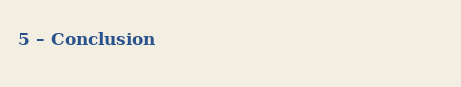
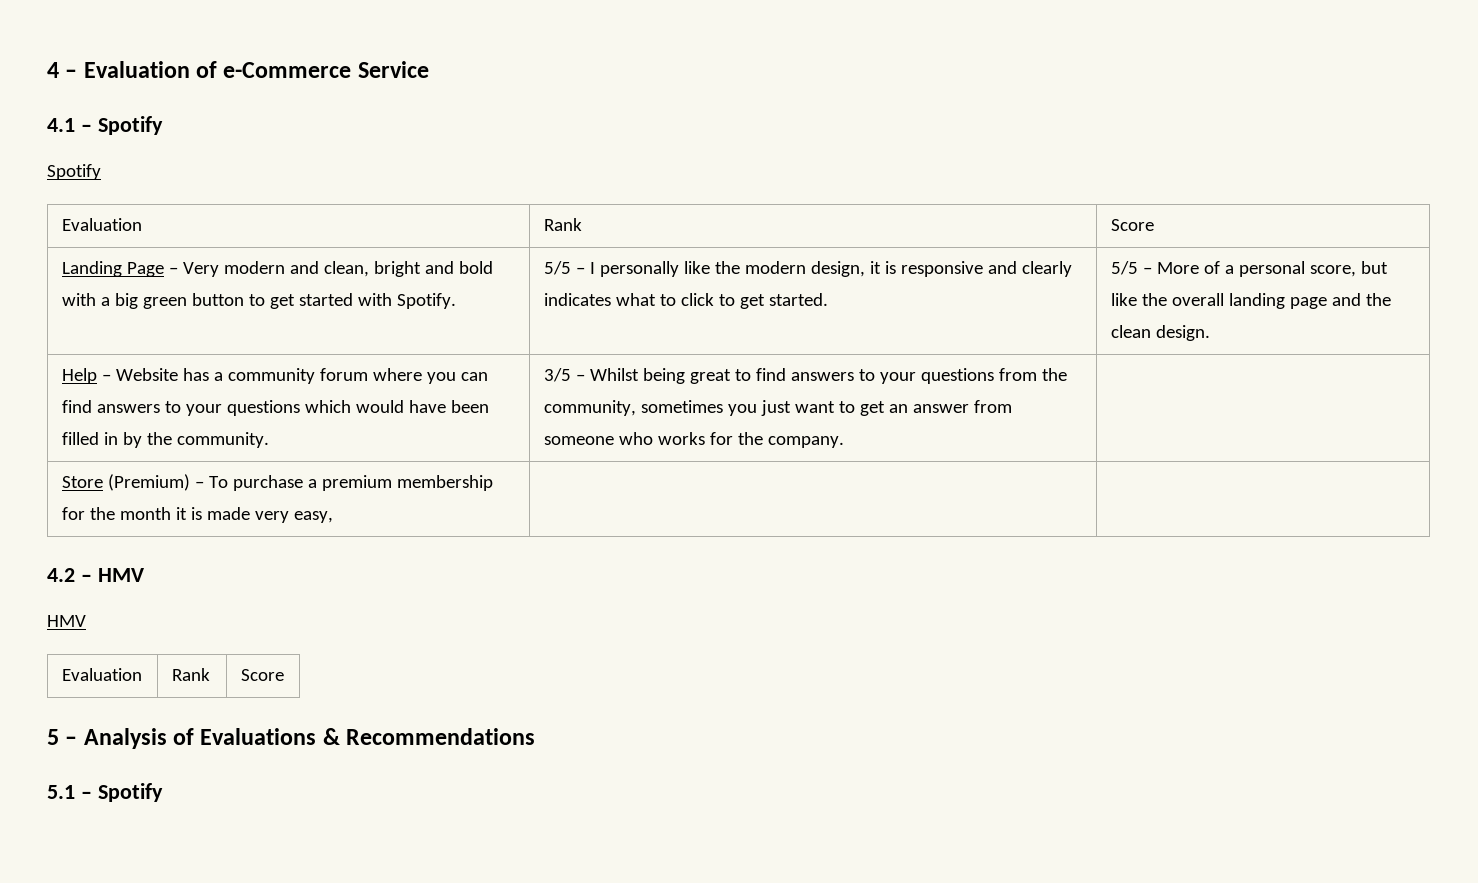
[18,32,155,45] 5 – Conclusion -> [47,61,429,78] [47,116,163,135] [47,164,101,180] [61,218,142,231] [543,218,582,231] [1110,219,1154,231] [61,261,493,277] [61,293,456,309] [543,261,1072,277] [543,293,828,309] [1110,261,1388,277] [1110,293,1391,309] [1110,325,1210,341] [61,368,488,384] [61,400,489,416] [61,432,269,448] [543,368,1067,384] [543,400,1012,416] [543,432,844,448] [61,474,493,491] [61,507,333,523] [47,568,144,582] [47,615,86,627] [61,668,142,681] [171,668,210,681] [240,669,284,681] [47,728,536,749] [47,783,163,802] 4 – Evaluation of e-Commerce Service // 4.1 – Spotify // Spotify // Evaluation | Rank | Score // Landing Page – Very modern and clean, bright and bold with a big green button to get started with Spotify. | 5/5 – I personally like the modern design, it is responsive and clearly indicates what to click to get started. | 5/5 – More of a personal score, but like the overall landing page and the clean design. // Help – Website has a community forum where you can find answers to your questions which would have been filled in by the community. | 3/5 – Whilst being great to find answers to your questions from the community, sometimes you just want to get an answer from someone who works for the company. | // Store (Premium) – To purchase a premium membership for the month it is made very easy, | | // 4.2 – HMV // HMV // Evaluation | Rank | Score // 5 – Analysis of Evaluations & Recommendations // 5.1 – Spotify

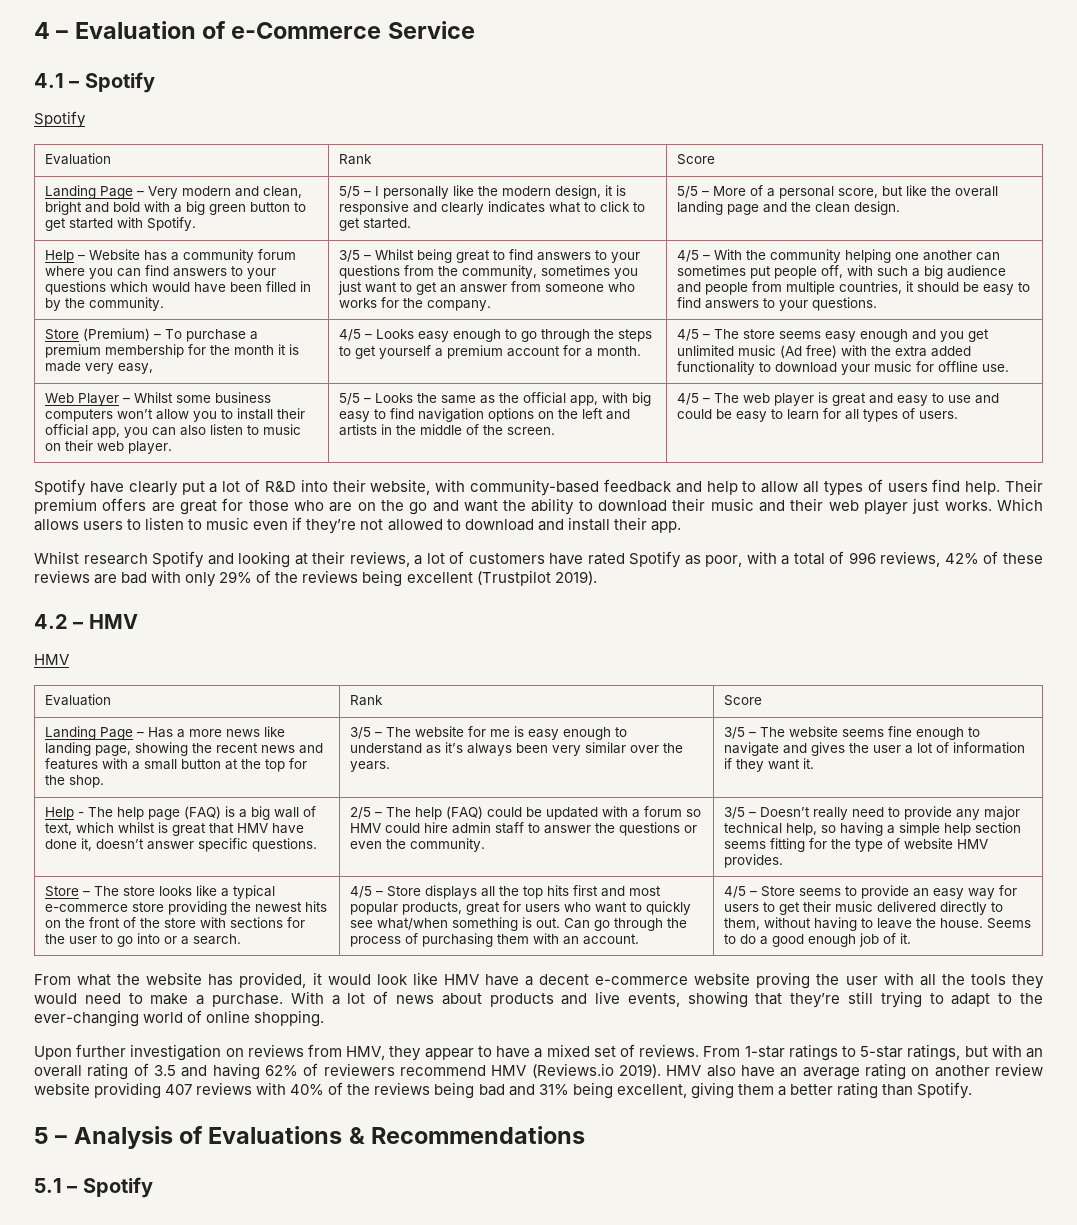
(844, 442) none -> [677,249,1001,263] [677,265,1007,279] [677,281,1031,295] [677,297,878,311] 4/5 – With the community helping one another can sometimes put people off, with such a big audience and people from multiple countries, it should be easy to find answers to your questions.
(333, 517) | -> [339,329,653,342] [339,345,642,359] [677,329,990,342] [677,345,972,358] [677,361,1010,375] [45,392,272,406] [45,408,306,422] [45,424,302,438] [45,440,173,454] [339,392,652,406] [339,408,631,422] [339,424,556,436] [677,392,1000,406] [677,408,959,422] [34,479,1044,496] [34,498,1044,515] [34,517,681,534] [34,551,1043,568] [34,570,597,587] 4/5 – Looks easy enough to go through the steps to get yourself a premium account for a month. | 4/5 – The store seems easy enough and you get unlimited music (Ad free) with the extra added functionality to download your music for offline use. // Web Player – Whilst some business computers won’t allow you to install their official app, you can also listen to music on their web player. | 5/5 – Looks the same as the official app, with big easy to find navigation options on the left and artists in the middle of the screen. | 4/5 – The web player is great and easy to use and could be easy to learn for all types of users. // Spotify have clearly put a lot of R&D into their website, with community-based feedback and help to allow all types of users find help. Their premium offers are great for those who are on the go and want the ability to download their music and their web player just works. Which allows users to listen to music even if they’re not allowed to download and install their app. // Whilst research Spotify and looking at their reviews, a lot of customers have rated Spotify as poor, with a total of 996 reviews, 42% of these reviews are bad with only 29% of the reviews being excellent (Trustpilot 2019).
(284, 675) none -> [45,726,286,740] [45,742,324,756] [45,758,308,772] [45,775,105,788] [350,726,628,740] [350,742,684,756] [350,761,391,772] [724,726,981,740] [724,742,1026,756] [724,758,815,772] [45,806,317,820] [45,822,305,836] [45,838,318,852] [350,806,702,820] [350,822,698,836] [350,838,486,852] [724,806,1021,820] [724,822,1022,836] [724,838,989,852] [724,854,784,868] [45,885,276,899] [45,901,328,915] [45,917,306,928] [45,933,242,947] [350,885,662,899] [350,901,692,915] [350,917,688,931] [350,933,640,947] [724,885,1018,899] [724,901,1004,915] [724,917,1032,931] [724,933,912,947] [34,972,1044,989] [34,991,1043,1008] [34,1010,325,1027] [34,1044,1044,1061] [34,1063,1044,1080] [34,1082,973,1099] // Landing Page – Has a more news like landing page, showing the recent news and features with a small button at the top for the shop. | 3/5 – The website for me is easy enough to understand as it’s always been very similar over the years. | 3/5 – The website seems fine enough to navigate and gives the user a lot of information if they want it. // Help - The help page (FAQ) is a big wall of text, which whilst is great that HMV have done it, doesn’t answer specific questions. | 2/5 – The help (FAQ) could be updated with a forum so HMV could hire admin staff to answer the questions or even the community. | 3/5 – Doesn’t really need to provide any major technical help, so having a simple help section seems fitting for the type of website HMV provides. // Store – The store looks like a typical e-commerce store providing the newest hits on the front of the store with sections for the user to go into or a search. | 4/5 – Store displays all the top hits first and most popular products, great for users who want to quickly see what/when something is out. Can go through the process of purchasing them with an account. | 4/5 – Store seems to provide an easy way for users to get their music delivered directly to them, without having to leave the house. Seems to do a good enough job of it. // From what the website has provided, it would look like HMV have a decent e-commerce website proving the user with all the tools they would need to make a purchase. With a lot of news about products and live events, showing that they’re still trying to adapt to the ever-changing world of online shopping. // Upon further investigation on reviews from HMV, they appear to have a mixed set of reviews. From 1-star ratings to 5-star ratings, but with an overall rating of 3.5 and having 62% of reviewers recommend HMV (Reviews.io 2019). HMV also have an average rating on another review website providing 407 reviews with 40% of the reviews being bad and 31% being excellent, giving them a better rating than Spotify.

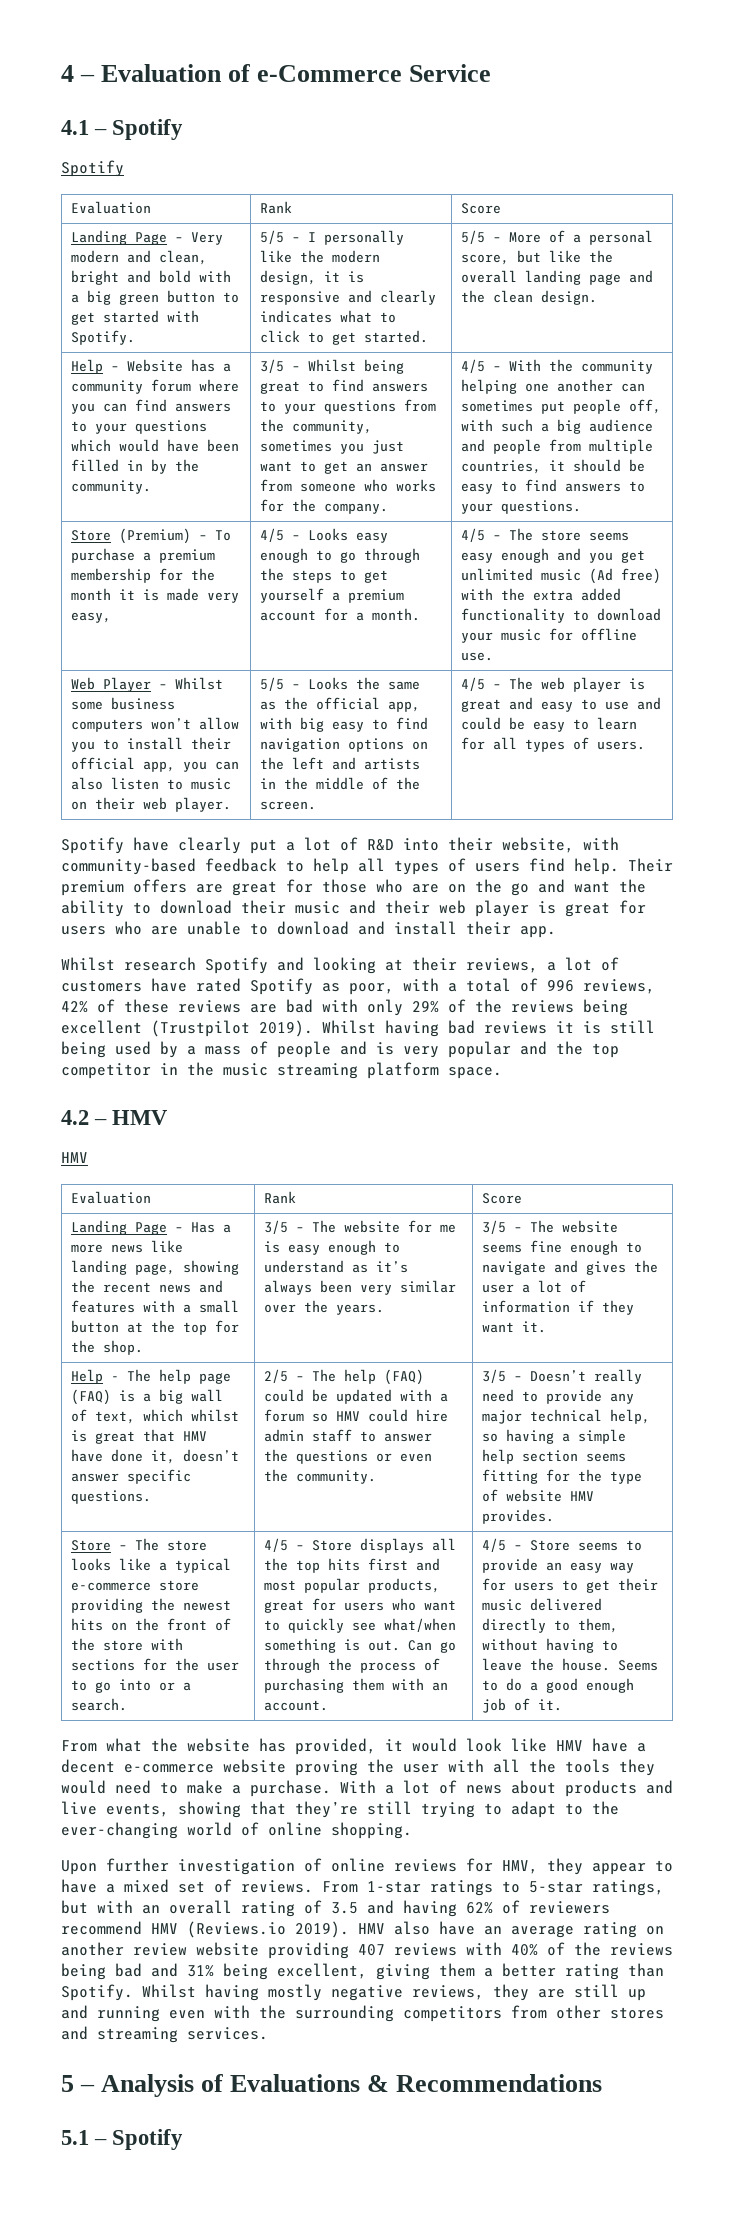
[675,481,799,495] and help to allow -> [286,858,349,875] to help
[912,498,1044,514] [34,517,443,534] just works. Which allows users to listen to music even if they’re not allowed -> [538,900,646,917] [61,921,241,935] is great for users who are unable
(597, 578) none -> [322,1020,655,1037] [61,1041,619,1058] [61,1062,502,1079] Whilst having bad reviews it is still being used by a mass of people and is very popular and the top competitor in the music streaming platform space.
[225,1044,343,1057] on reviews from -> [304,1858,493,1872] of online reviews for
(973, 1090) none -> [142,1984,646,2001] [61,2005,664,2022] [61,2026,268,2043] Whilst having mostly negative reviews, they are still up and running even with the surrounding competitors from other stores and streaming services.

